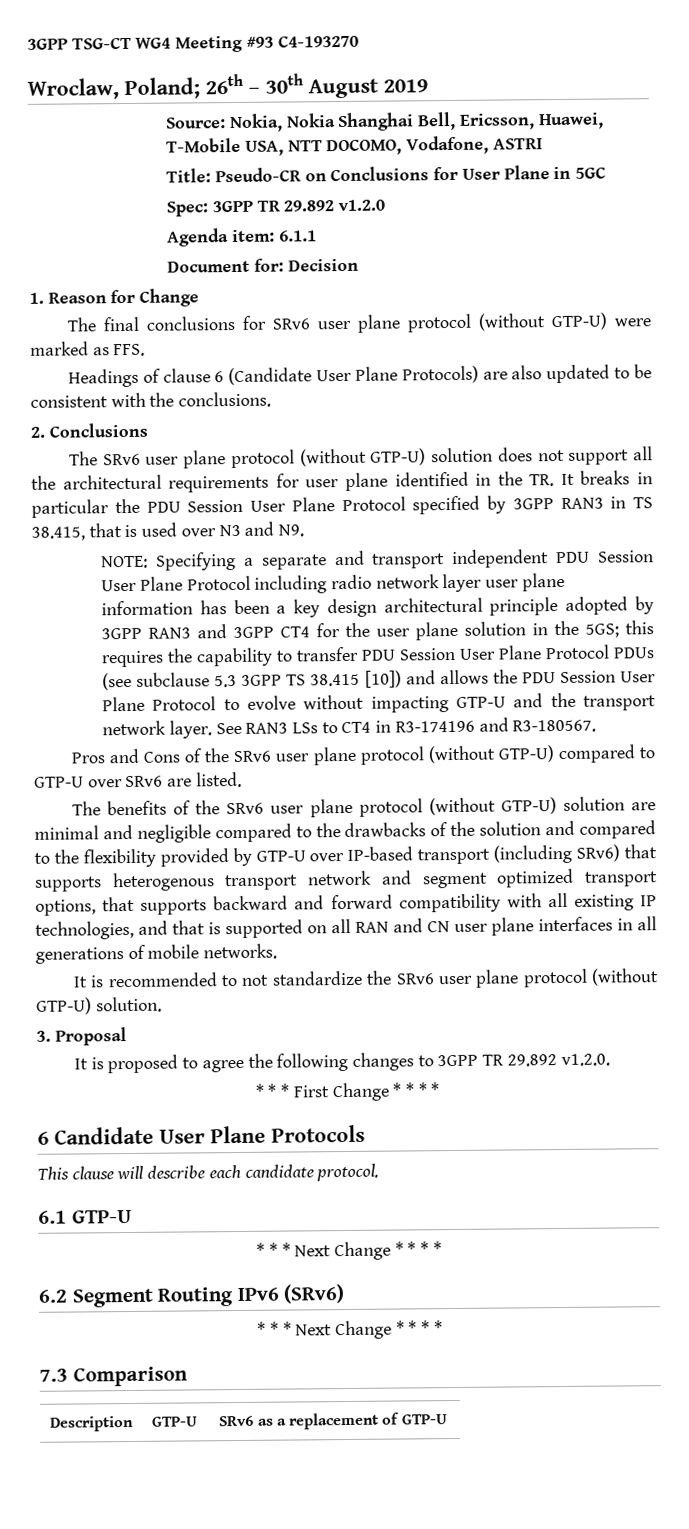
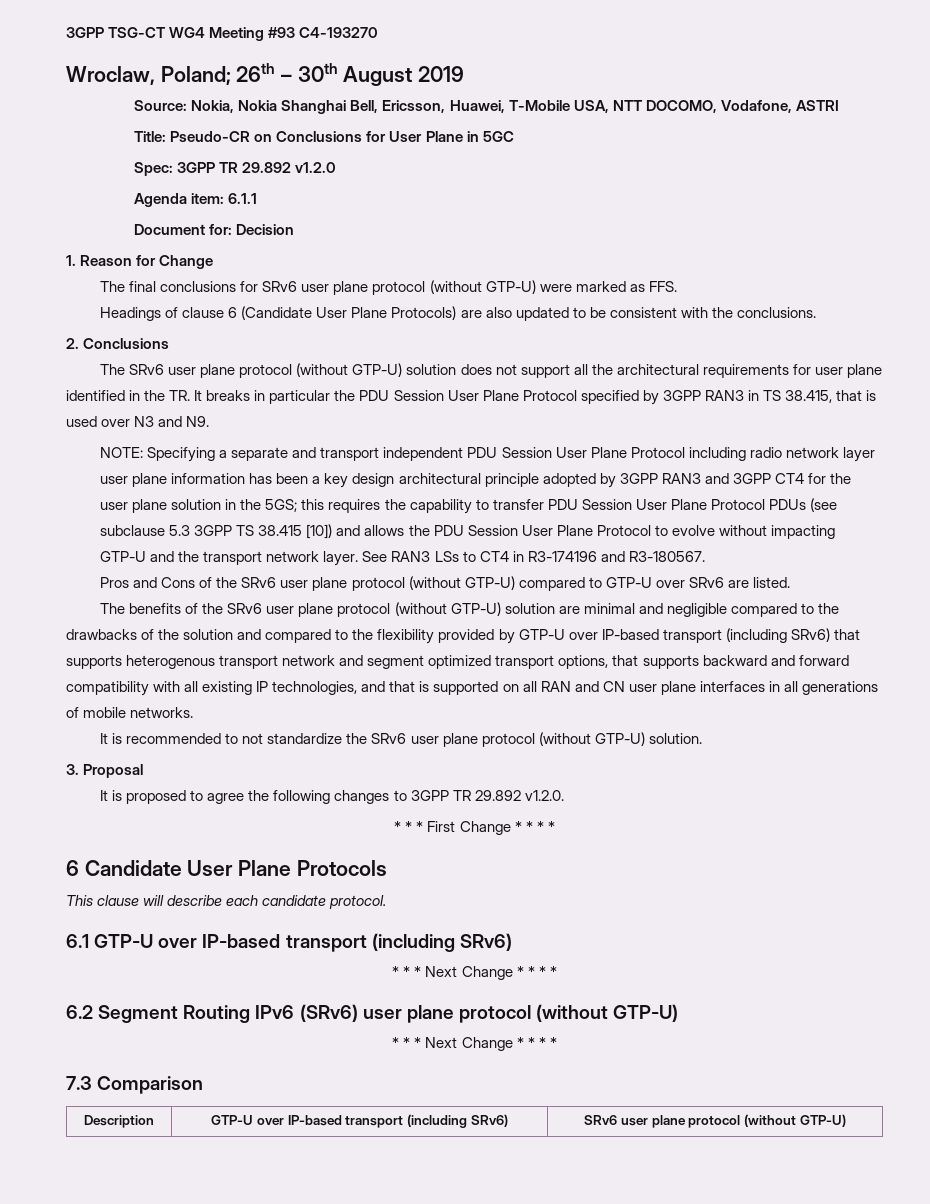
(132, 1216) none -> [158,933,512,952] over IP-based transport (including SRv6)
(345, 1294) none -> [362,1004,679,1023] user plane protocol (without GTP-U)
[219,1412,448,1430] | SRv6 as a replacement of GTP-U -> [257,1114,508,1128] [584,1114,846,1128] over IP-based transport (including SRv6) | SRv6 user plane protocol (without GTP-U)

